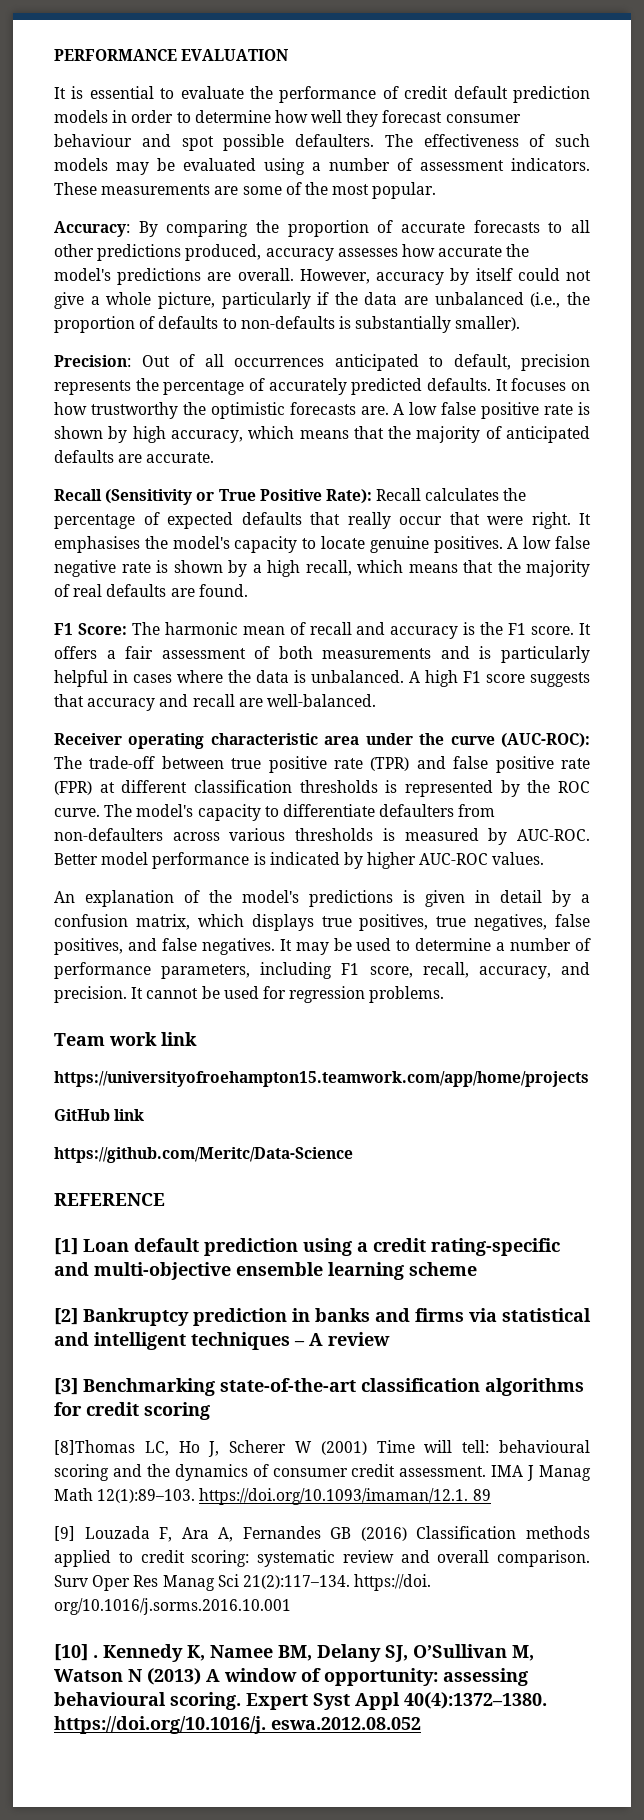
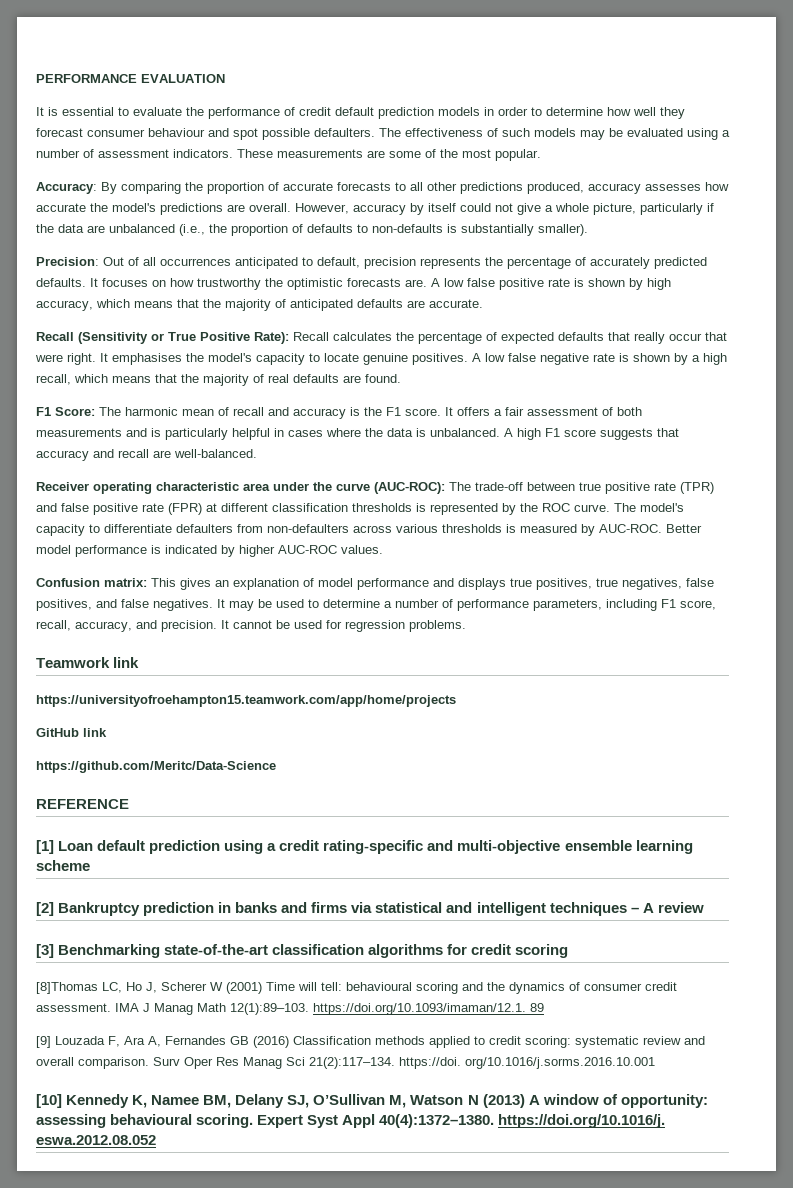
[54,890,590,907] [54,914,244,930] An explanation of the model's predictions is given in detail by a confusion matrix, which -> [36,578,454,590] Confusion matrix: This gives an explanation of model performance and
[54,1032,157,1046] Team work -> [36,657,110,668] Teamwork
[93,1655,98,1658] . -> (62, 1101) none

